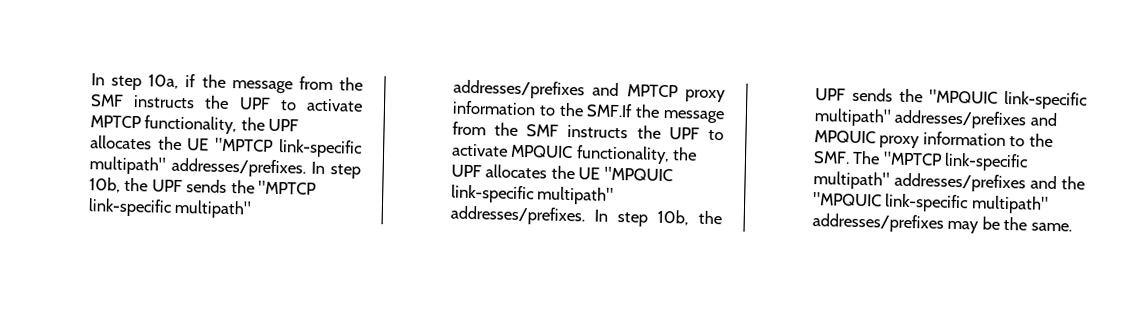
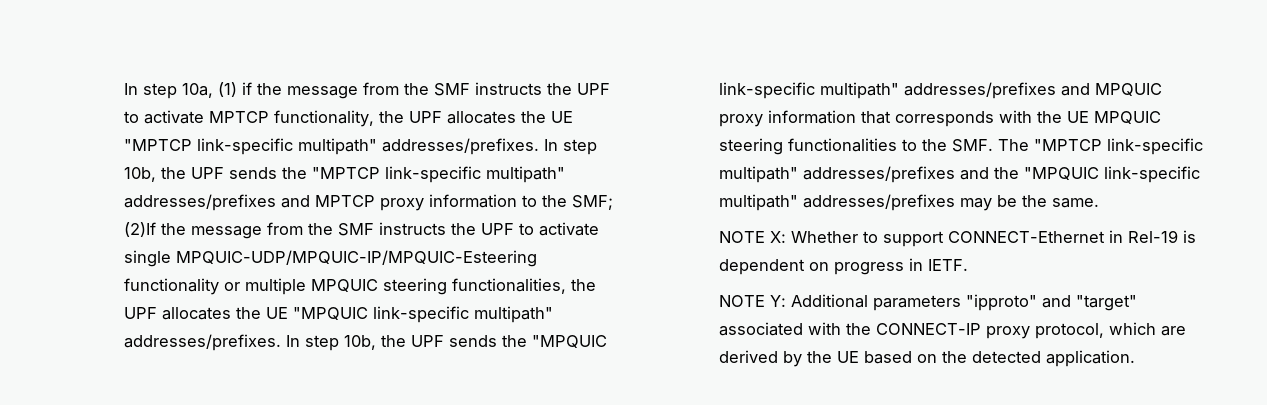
(180, 81) none -> [217,82,237,97] (1)
[586,103,634,118] SMF.If -> [571,195,613,210] [123,222,156,237] SMF; (2)If
[510,144,670,165] MPQUIC functionality, -> [123,250,537,267] [123,278,566,295] single MPQUIC-UDP/MPQUIC-IP/MPQUIC-Esteering functionality or multiple MPQUIC steering functionalities,
(1006, 138) none -> [860,110,1161,127] [718,138,897,155] that corresponds with the UE MPQUIC steering functionalities
(1072, 227) none -> [718,230,1196,247] [718,258,968,275] [718,294,1137,311] [718,322,1186,339] [718,350,1135,367] // NOTE X: Whether to support CONNECT-Ethernet in Rel-19 is dependent on progress in IETF. // NOTE Y: Additional parameters "ipproto" and "target" associated with the CONNECT-IP proxy protocol, which are derived by the UE based on the detected application.

